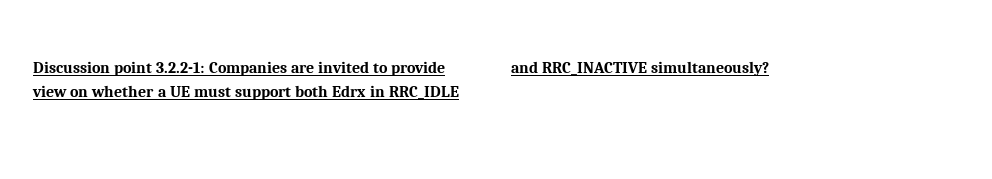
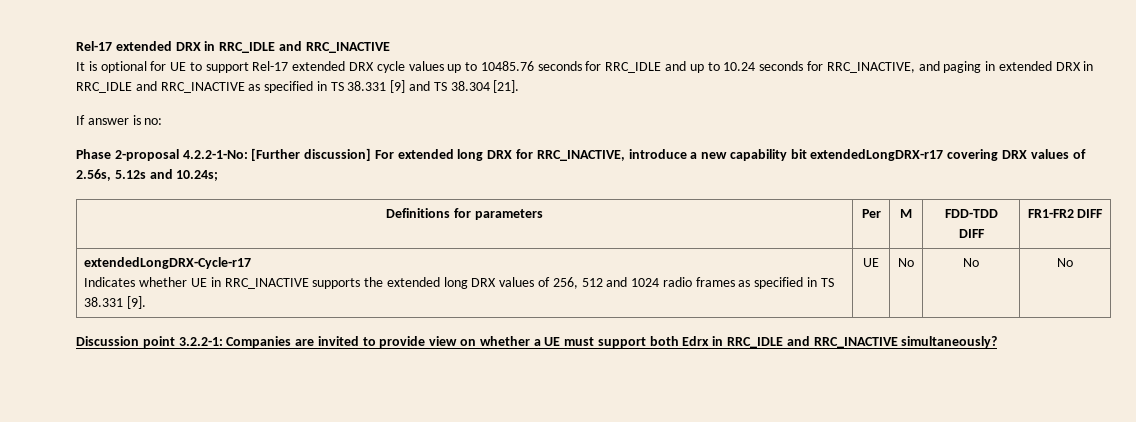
(33, 67) none -> [76,41,390,53] [76,61,1094,73] [76,80,520,93] [76,115,163,125] [76,148,1086,161] [76,169,219,181] [386,208,543,220] [861,209,881,218] [900,209,912,218] [944,209,998,218] [958,229,985,238] [1027,209,1104,218] [84,257,252,269] [84,277,834,289] [84,296,147,309] [863,258,879,267] [898,258,914,267] [963,258,979,267] [1057,258,1073,267] Rel-17 extended DRX in RRC_IDLE and RRC_INACTIVE // It is optional for UE to support Rel-17 extended DRX cycle values up to 10485.76 seconds for RRC_IDLE and up to 10.24 seconds for RRC_INACTIVE, and paging in extended DRX in RRC_IDLE and RRC_INACTIVE as specified in TS 38.331 [9] and TS 38.304 [21]. // If answer is no: // Phase 2-proposal 4.2.2-1-No: [Further discussion] For extended long DRX for RRC_INACTIVE, introduce a new capability bit extendedLongDRX-r17 covering DRX values of 2.56s, 5.12s and 10.24s; // Definitions for parameters | Per | M | FDD-TDD DIFF | FR1-FR2 DIFF // extendedLongDRX-Cycle-r17 // Indicates whether UE in RRC_INACTIVE supports the extended long DRX values of 256, 512 and 1024 radio frames as specified in TS 38.331 [9]. | UE | No | No | No //

